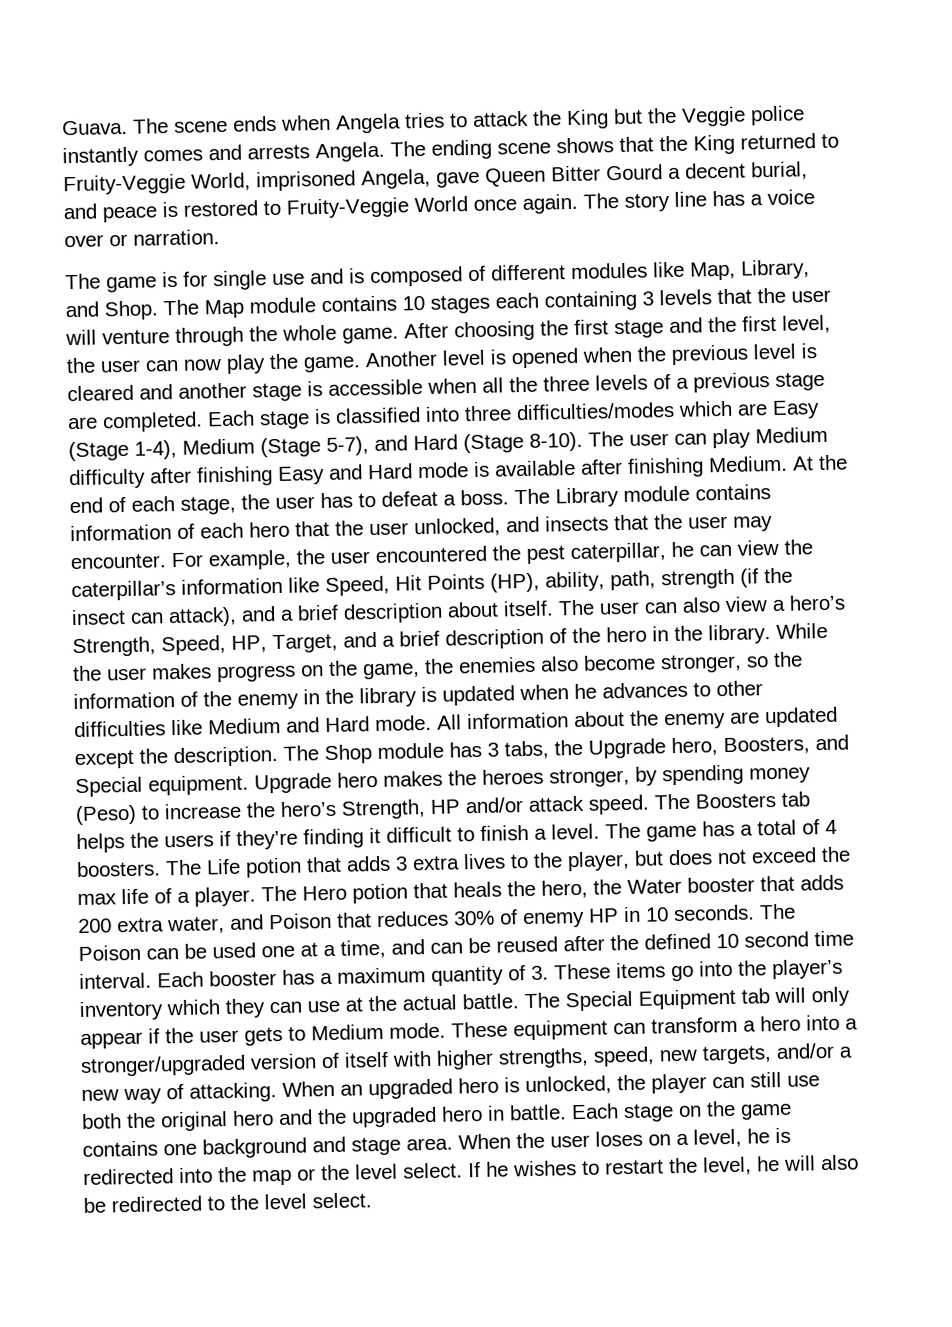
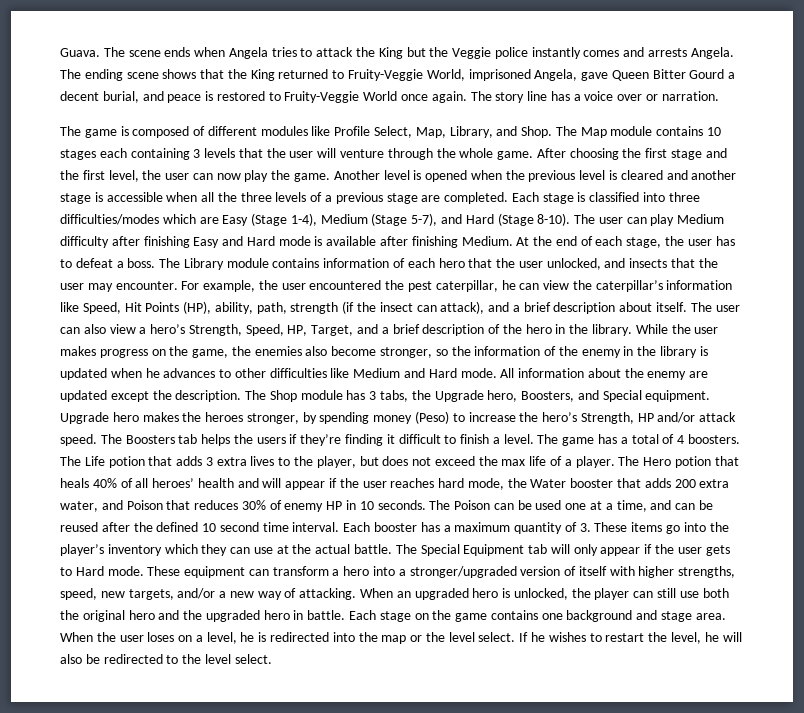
[183,268,365,291] for single use and is -> (129, 131) none
(685, 269) none -> [334,126,413,138] Profile Select,
[507,879,588,899] the hero, -> [92,478,504,490] 40% of all heroes’ health and will appear if the user reaches hard mode,
[311,1023,384,1041] Medium -> [75,566,104,576] Hard

